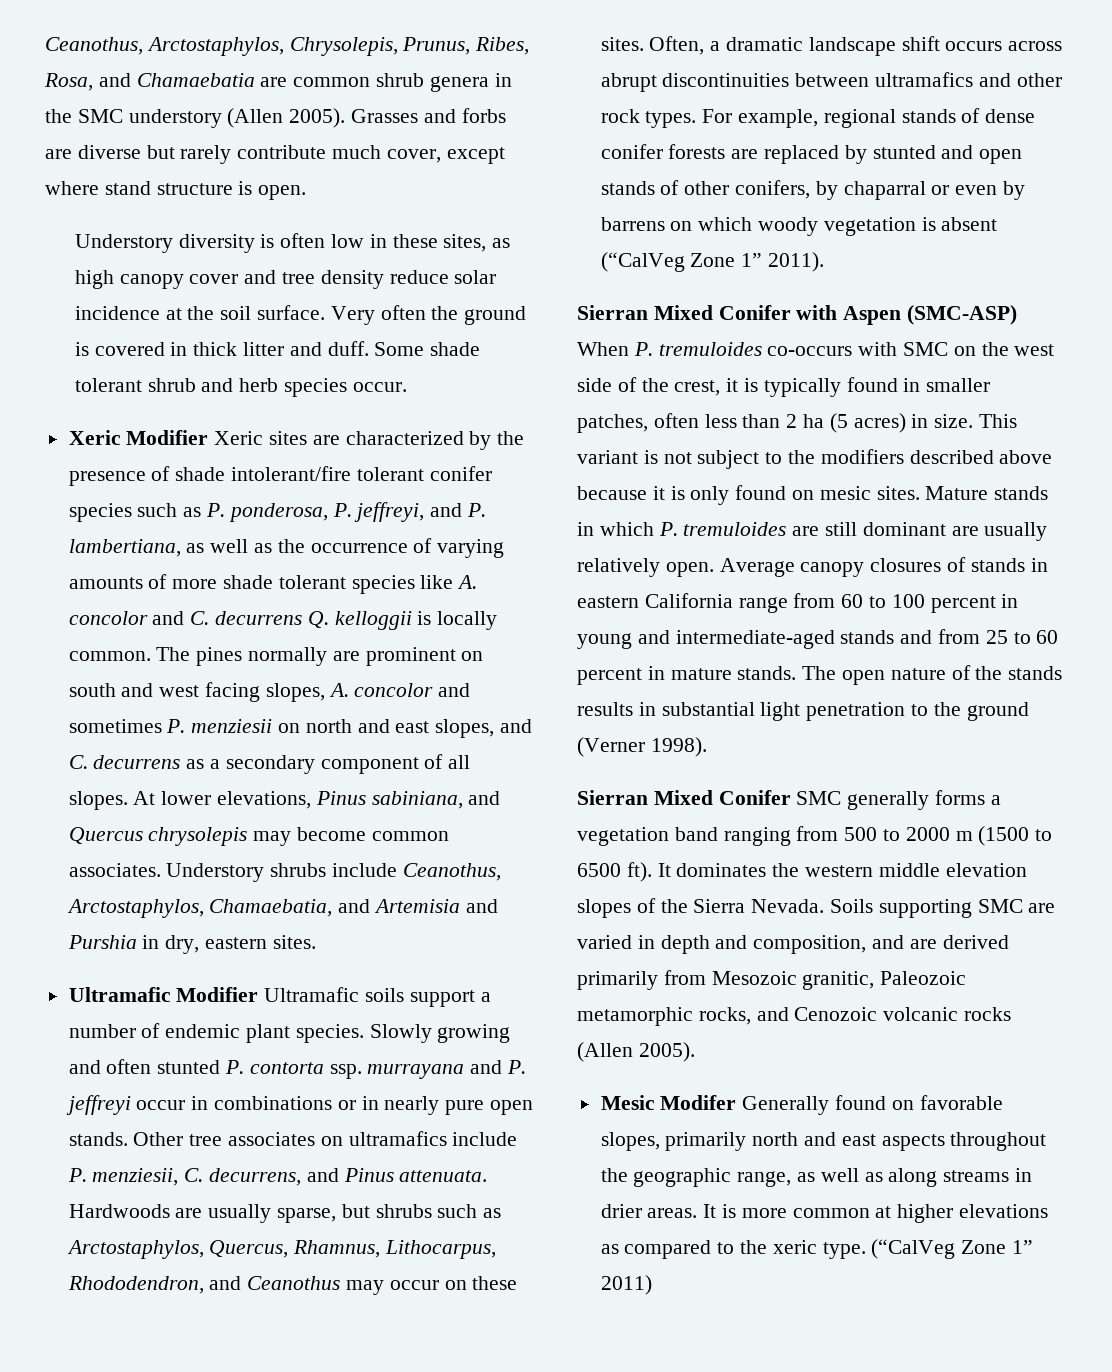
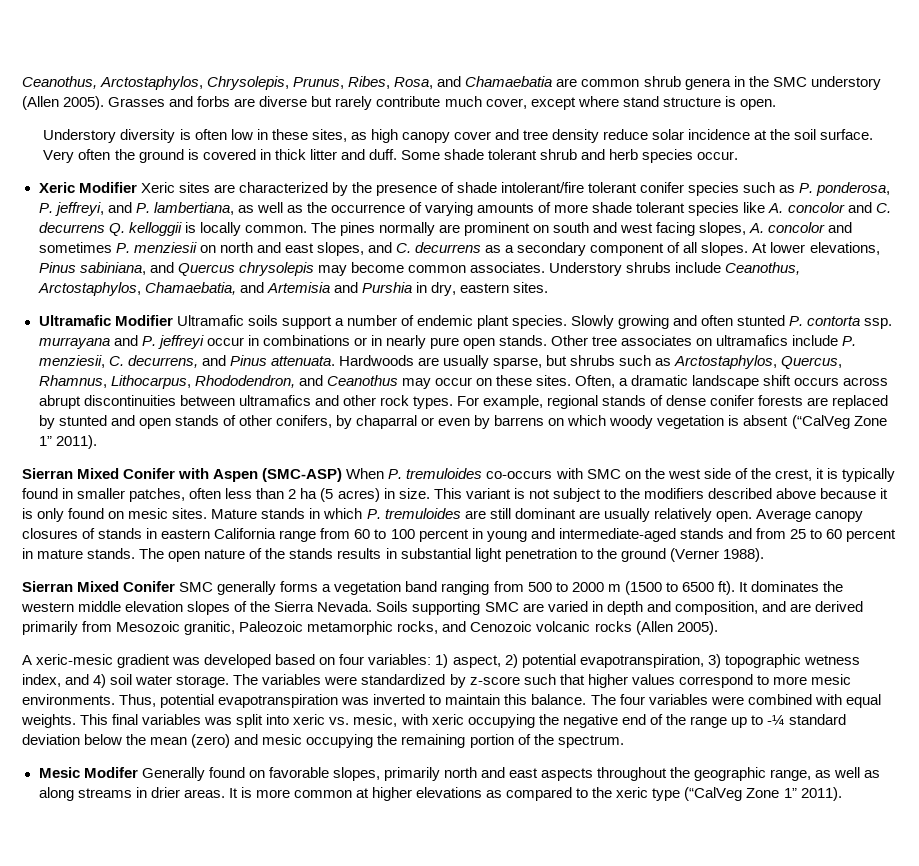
[650,737,707,757] 1998). -> [722,548,764,562] 1988).
(695, 1052) none -> [22,654,860,668] [22,674,851,688] [22,694,881,708] [21,714,847,728] [22,734,624,748] // A xeric-mesic gradient was developed based on four variables: 1) aspect, 2) potential evapotranspiration, 3) topographic wetness index, and 4) soil water storage. The variables were standardized by z-score such that higher values correspond to more mesic environments. Thus, potential evapotranspiration was inverted to maintain this balance. The four variables were combined with equal weights. This final variables was split into xeric vs. mesic, with xeric occupying the negative end of the range up to -¼ standard deviation below the mean (zero) and mesic occupying the remaining portion of the spectrum.
[822,1239,1034,1259] [600,1275,652,1295] type. (“CalVeg Zone 1” 2011) -> [652,787,842,801] type (“CalVeg Zone 1” 2011).

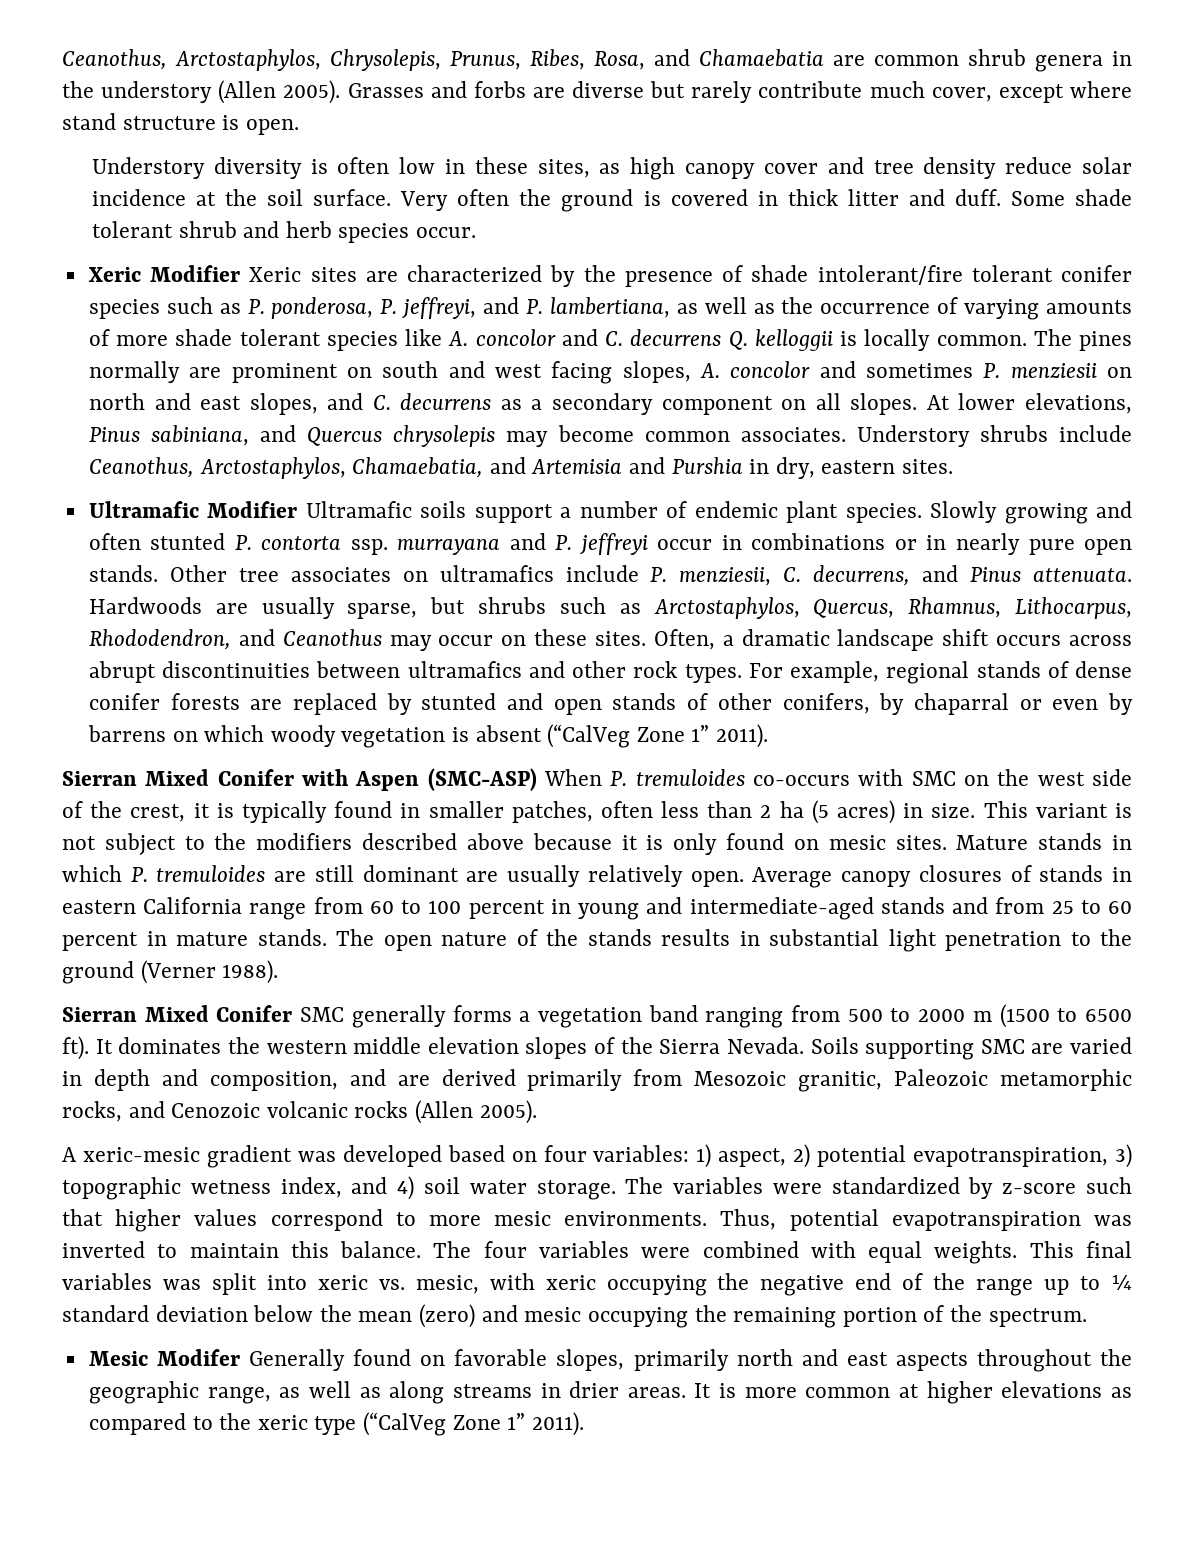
[772,77,807,87] SMC -> (94, 89) none
[667,242,681,253] of -> [781,399,807,410] on
[767,715,786,725] -¼ -> [1111,1274,1132,1290] ¼

